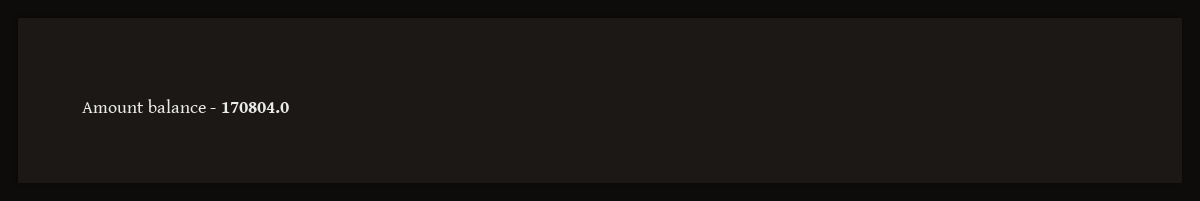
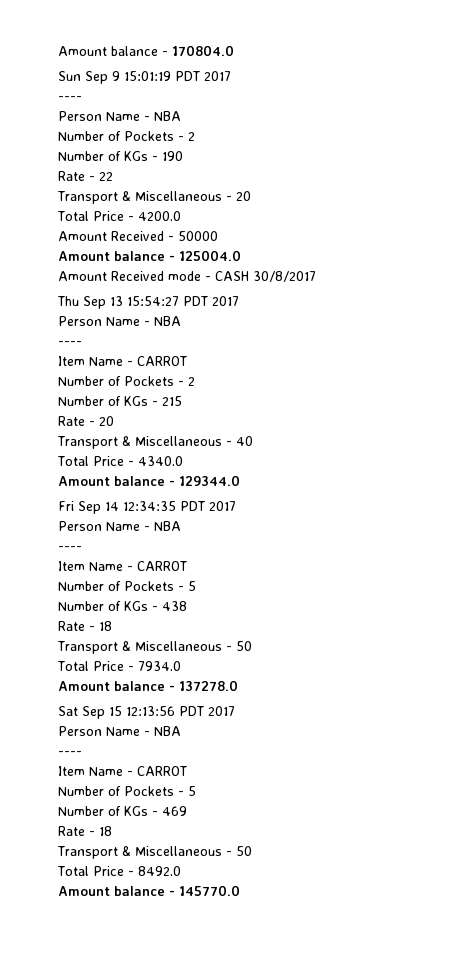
(290, 107) none -> [58,71,231,84] [58,96,82,101] [58,111,181,121] [58,131,195,141] [58,151,183,161] [58,171,113,181] [57,191,251,204] [57,211,181,221] [58,231,218,241] [58,250,241,261] [58,271,316,282] [57,296,239,309] [58,316,181,326] [58,341,82,346] [58,356,187,366] [58,376,195,386] [58,396,182,406] [58,416,114,426] [57,436,253,449] [57,456,183,466] [58,475,240,486] [58,501,236,514] [58,521,181,531] [58,546,82,551] [58,561,187,571] [58,581,196,591] [58,601,187,611] [58,621,112,631] [57,641,252,654] [57,661,181,671] [58,680,238,691] [58,706,235,719] [58,726,181,736] [58,751,82,756] [58,766,187,776] [58,786,196,796] [58,806,187,816] [58,826,112,836] [57,846,252,859] [57,866,181,876] [58,885,240,896] // Sun Sep 9 15:01:19 PDT 2017 // ---- // Person Name - NBA // Number of Pockets - 2 // Number of KGs - 190 // Rate - 22 // Transport & Miscellaneous - 20 // Total Price - 4200.0 // Amount Received - 50000 // Amount balance - 125004.0 // Amount Received mode - CASH 30/8/2017 // Thu Sep 13 15:54:27 PDT 2017 // Person Name - NBA // ---- // Item Name - CARROT // Number of Pockets - 2 // Number of KGs - 215 // Rate - 20 // Transport & Miscellaneous - 40 // Total Price - 4340.0 // Amount balance - 129344.0 // Fri Sep 14 12:34:35 PDT 2017 // Person Name - NBA // ---- // Item Name - CARROT // Number of Pockets - 5 // Number of KGs - 438 // Rate - 18 // Transport & Miscellaneous - 50 // Total Price - 7934.0 // Amount balance - 137278.0 // Sat Sep 15 12:13:56 PDT 2017 // Person Name - NBA // ---- // Item Name - CARROT // Number of Pockets - 5 // Number of KGs - 469 // Rate - 18 // Transport & Miscellaneous - 50 // Total Price - 8492.0 // Amount balance - 145770.0

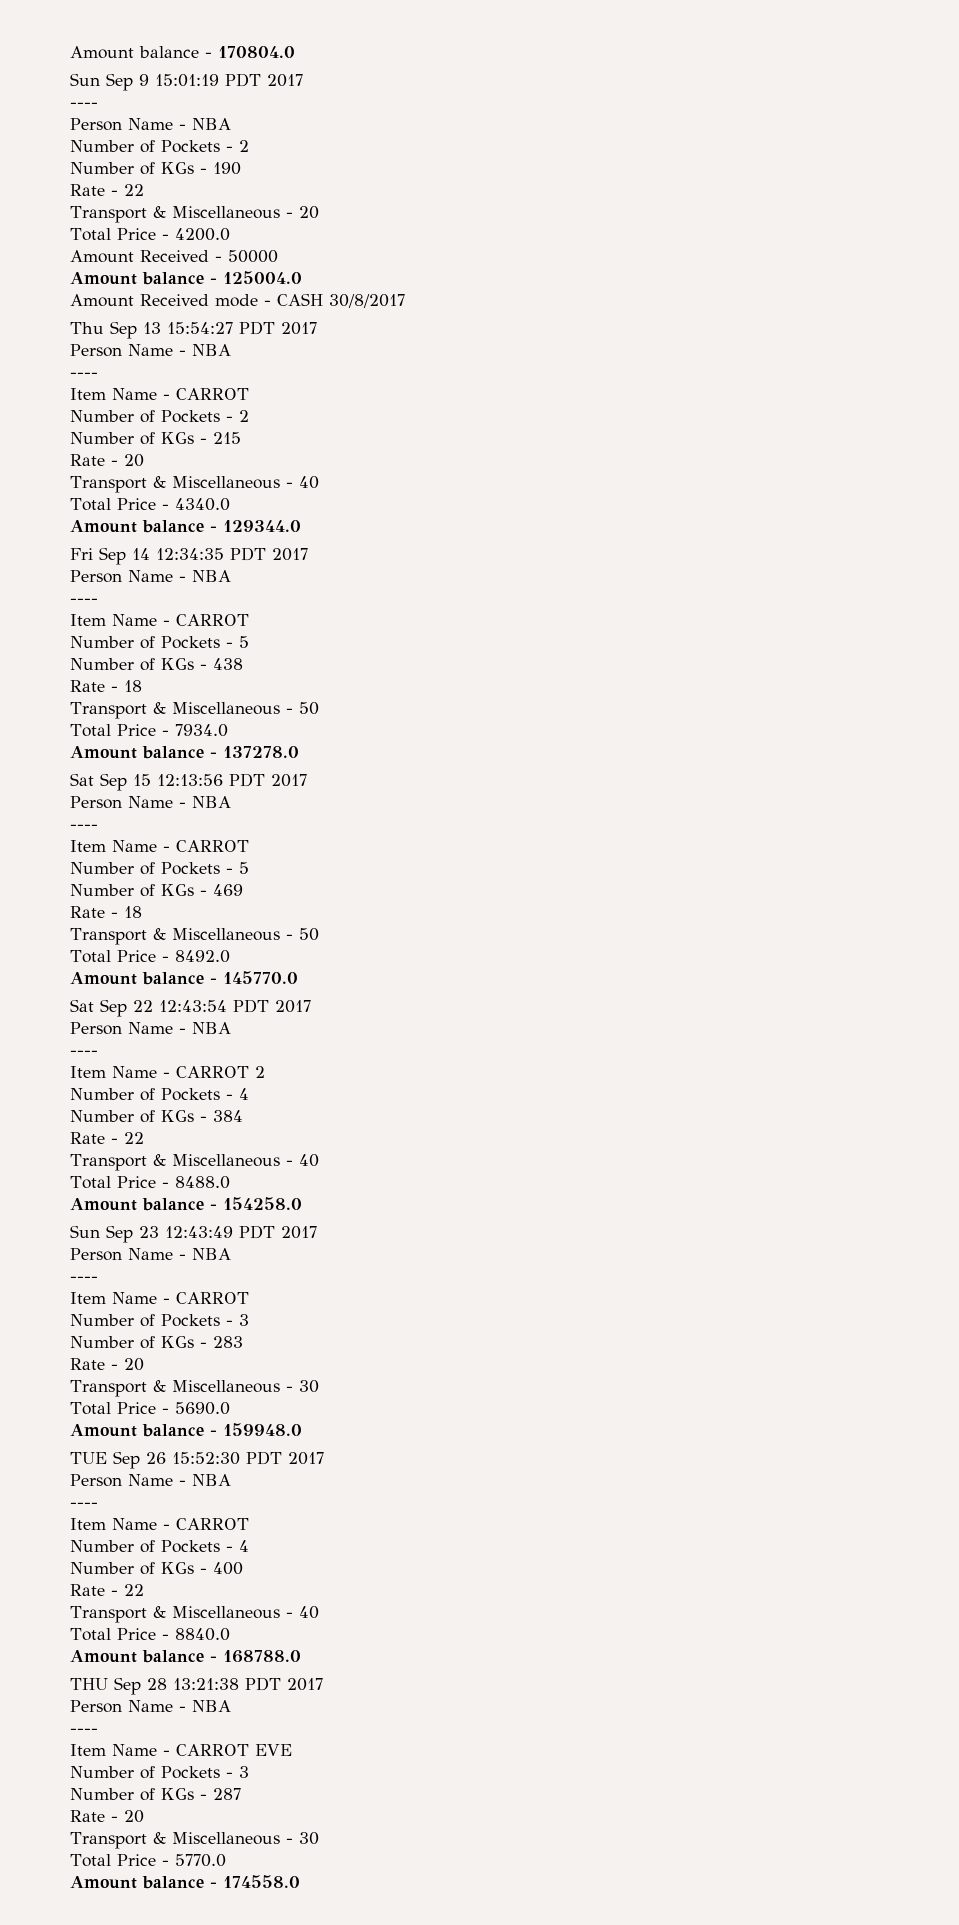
(240, 890) none -> [70,999,311,1017] [70,1022,231,1035] [70,1050,98,1056] [70,1066,265,1078] [70,1088,249,1101] [70,1110,243,1123] [70,1132,144,1144] [70,1154,319,1171] [70,1176,230,1189] [70,1197,302,1211] [70,1225,317,1243] [70,1248,231,1261] [70,1276,98,1282] [70,1292,249,1304] [70,1314,249,1327] [70,1336,243,1349] [70,1358,144,1371] [70,1380,319,1397] [70,1402,230,1415] [70,1423,302,1437] [70,1451,324,1469] [70,1474,231,1487] [70,1502,98,1508] [70,1518,249,1530] [70,1540,249,1553] [70,1562,243,1575] [70,1584,144,1596] [70,1606,319,1623] [70,1628,230,1641] [70,1650,301,1663] [70,1677,323,1695] [70,1700,231,1713] [70,1728,98,1734] [70,1744,292,1756] [70,1766,249,1779] [70,1788,241,1801] [70,1810,144,1823] [70,1832,319,1849] [70,1854,226,1867] [70,1875,300,1889] // Sat Sep 22 12:43:54 PDT 2017 // Person Name - NBA // ---- // Item Name - CARROT 2 // Number of Pockets - 4 // Number of KGs - 384 // Rate - 22 // Transport & Miscellaneous - 40 // Total Price - 8488.0 // Amount balance - 154258.0 // Sun Sep 23 12:43:49 PDT 2017 // Person Name - NBA // ---- // Item Name - CARROT // Number of Pockets - 3 // Number of KGs - 283 // Rate - 20 // Transport & Miscellaneous - 30 // Total Price - 5690.0 // Amount balance - 159948.0 // TUE Sep 26 15:52:30 PDT 2017 // Person Name - NBA // ---- // Item Name - CARROT // Number of Pockets - 4 // Number of KGs - 400 // Rate - 22 // Transport & Miscellaneous - 40 // Total Price - 8840.0 // Amount balance - 168788.0 // THU Sep 28 13:21:38 PDT 2017 // Person Name - NBA // ---- // Item Name - CARROT EVE // Number of Pockets - 3 // Number of KGs - 287 // Rate - 20 // Transport & Miscellaneous - 30 // Total Price - 5770.0 // Amount balance - 174558.0

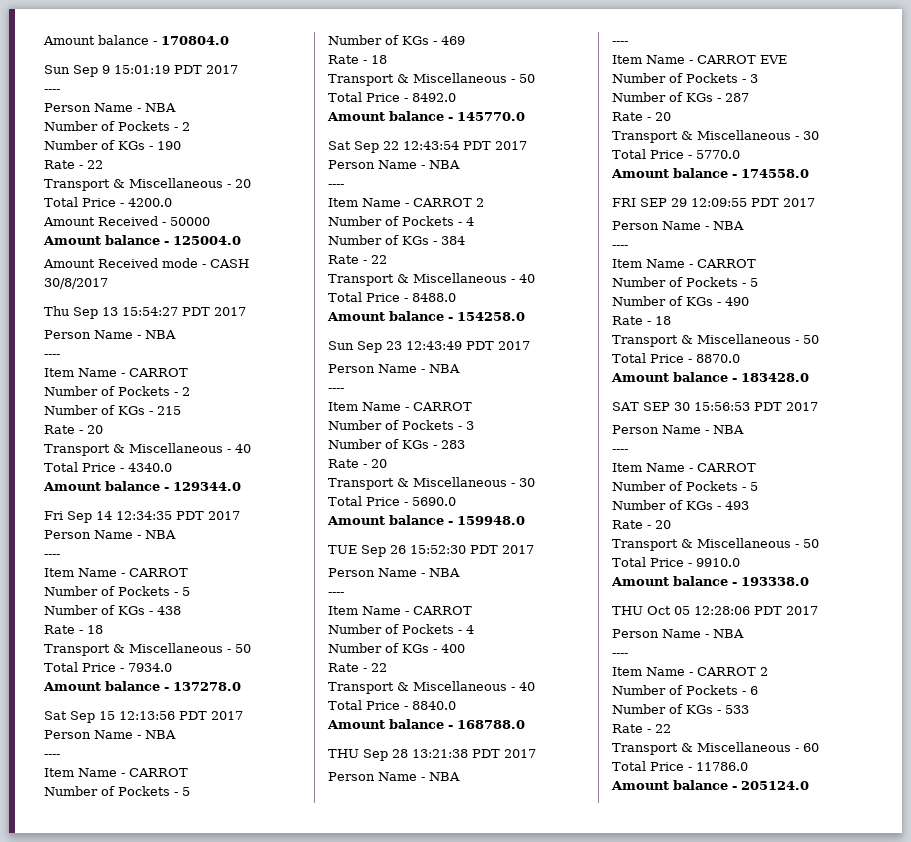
(300, 1881) none -> [612,198,815,207] [612,221,744,230] [612,245,628,249] [612,259,756,268] [612,277,758,287] [612,296,749,306] [612,316,671,325] [612,334,819,347] [612,353,740,363] [611,372,809,382] [612,402,818,411] [612,425,744,434] [612,449,628,453] [612,463,756,472] [612,481,758,491] [612,500,749,510] [612,520,671,529] [612,538,819,551] [612,557,740,567] [611,576,809,586] [612,606,818,615] [612,629,744,638] [612,653,628,657] [612,667,768,676] [612,685,758,695] [612,704,749,714] [612,724,671,733] [612,742,819,755] [612,761,748,771] [611,780,809,790] // FRI SEP 29 12:09:55 PDT 2017 // Person Name - NBA // ---- // Item Name - CARROT // Number of Pockets - 5 // Number of KGs - 490 // Rate - 18 // Transport & Miscellaneous - 50 // Total Price - 8870.0 // Amount balance - 183428.0 // SAT SEP 30 15:56:53 PDT 2017 // Person Name - NBA // ---- // Item Name - CARROT // Number of Pockets - 5 // Number of KGs - 493 // Rate - 20 // Transport & Miscellaneous - 50 // Total Price - 9910.0 // Amount balance - 193338.0 // THU Oct 05 12:28:06 PDT 2017 // Person Name - NBA // ---- // Item Name - CARROT 2 // Number of Pockets - 6 // Number of KGs - 533 // Rate - 22 // Transport & Miscellaneous - 60 // Total Price - 11786.0 // Amount balance - 205124.0

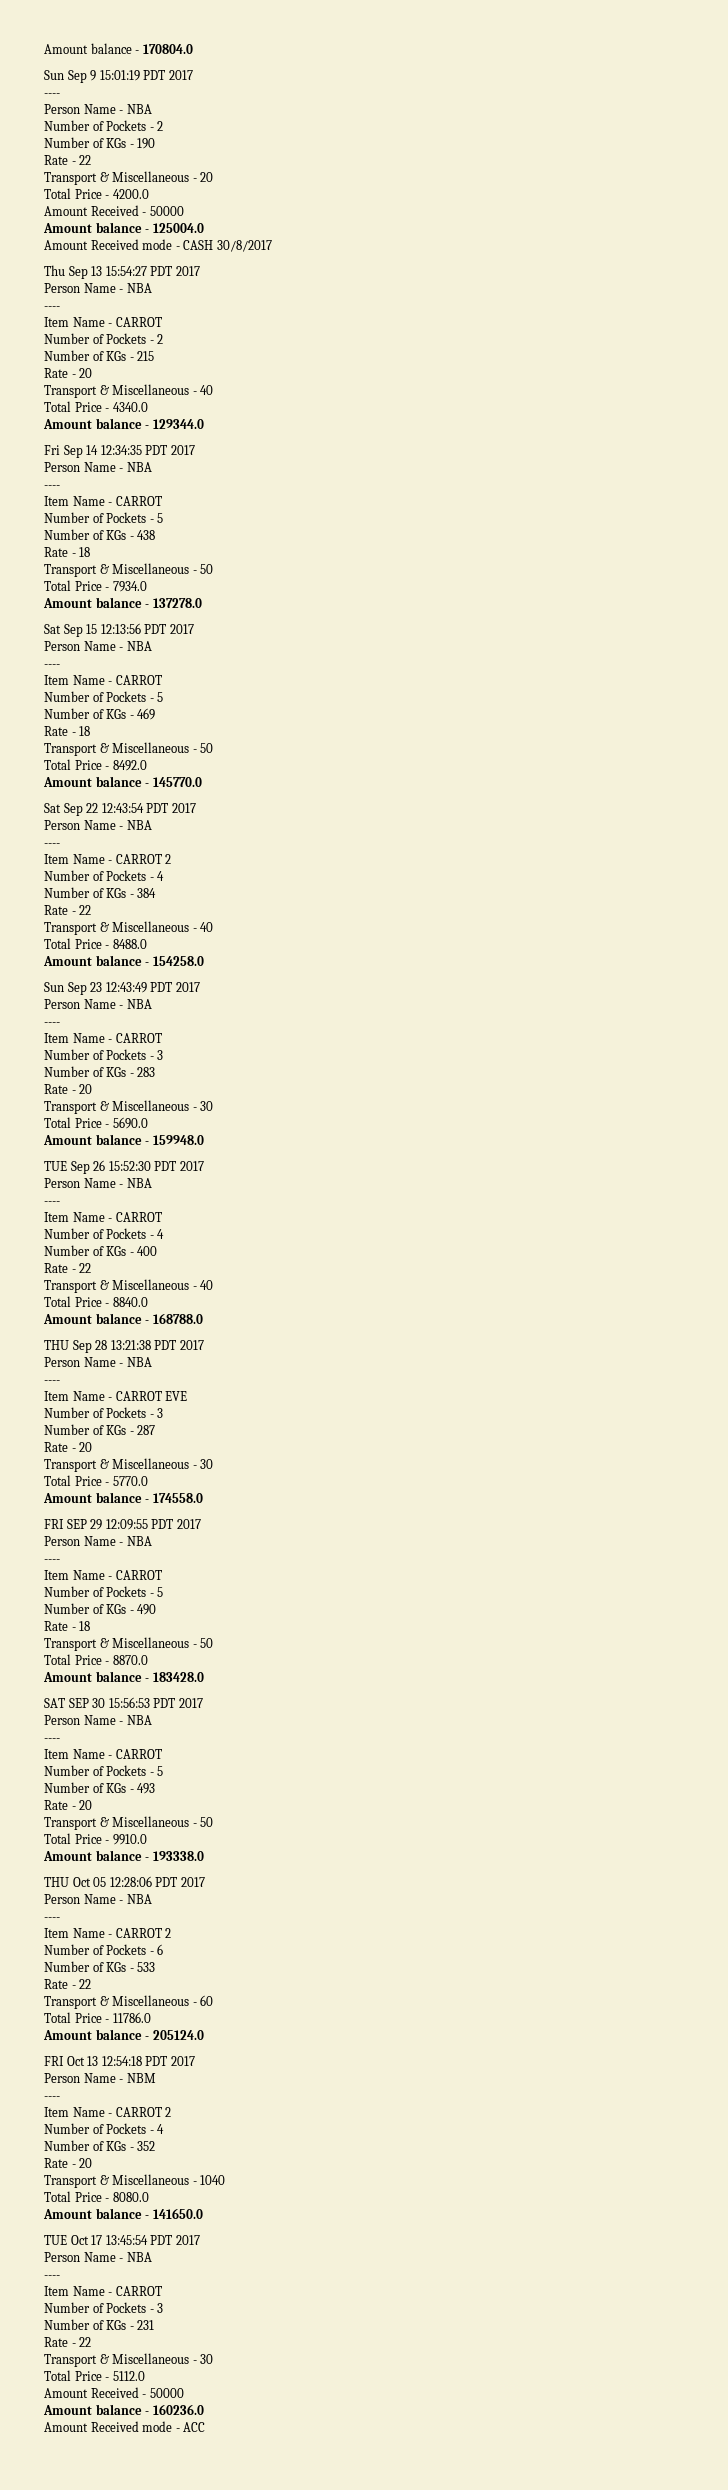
(809, 785) none -> [44,2056,195,2066] [44,2073,156,2083] [44,2096,60,2100] [44,2107,172,2117] [44,2123,165,2134] [44,2140,156,2151] [44,2158,93,2168] [44,2174,226,2188] [44,2191,149,2202] [43,2208,203,2219] [44,2235,200,2245] [44,2252,152,2262] [44,2275,60,2279] [44,2286,162,2296] [44,2302,164,2313] [44,2319,155,2330] [44,2337,92,2347] [44,2353,214,2367] [44,2370,145,2381] [44,2387,184,2398] [43,2404,204,2415] [44,2421,206,2432] // FRI Oct 13 12:54:18 PDT 2017 // Person Name - NBM // ---- // Item Name - CARROT 2 // Number of Pockets - 4 // Number of KGs - 352 // Rate - 20 // Transport & Miscellaneous - 1040 // Total Price - 8080.0 // Amount balance - 141650.0 // TUE Oct 17 13:45:54 PDT 2017 // Person Name - NBA // ---- // Item Name - CARROT // Number of Pockets - 3 // Number of KGs - 231 // Rate - 22 // Transport & Miscellaneous - 30 // Total Price - 5112.0 // Amount Received - 50000 // Amount balance - 160236.0 // Amount Received mode - ACC

